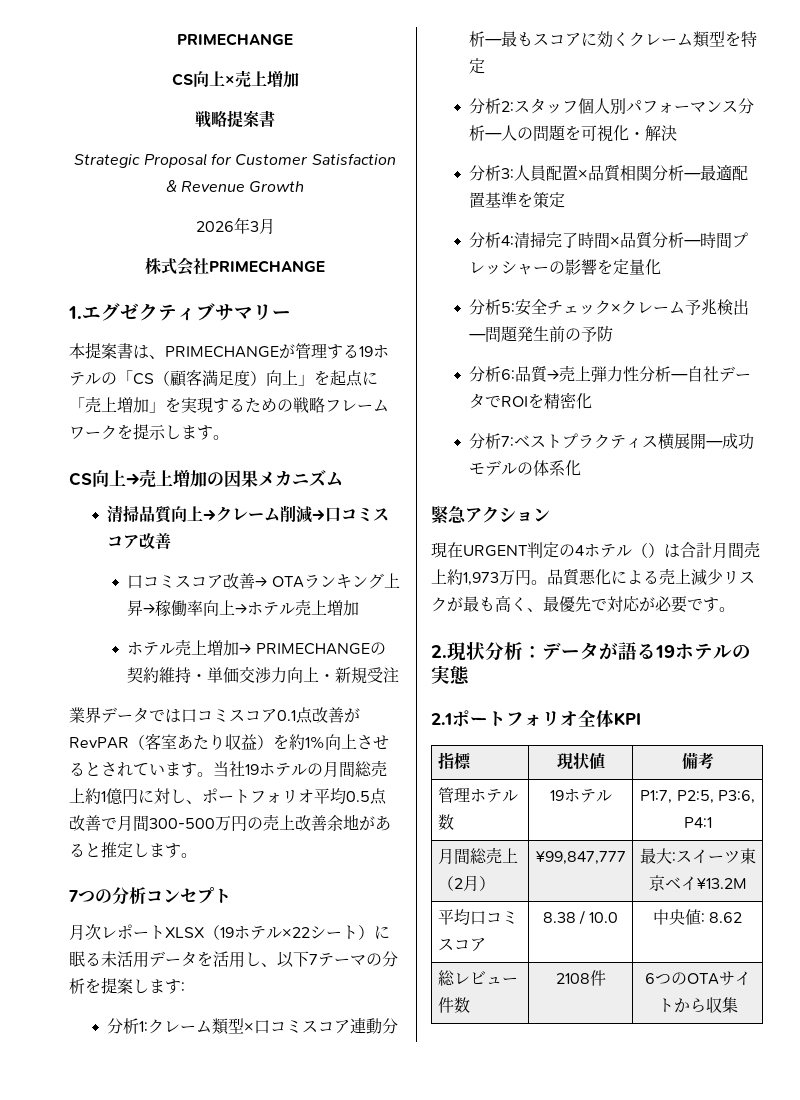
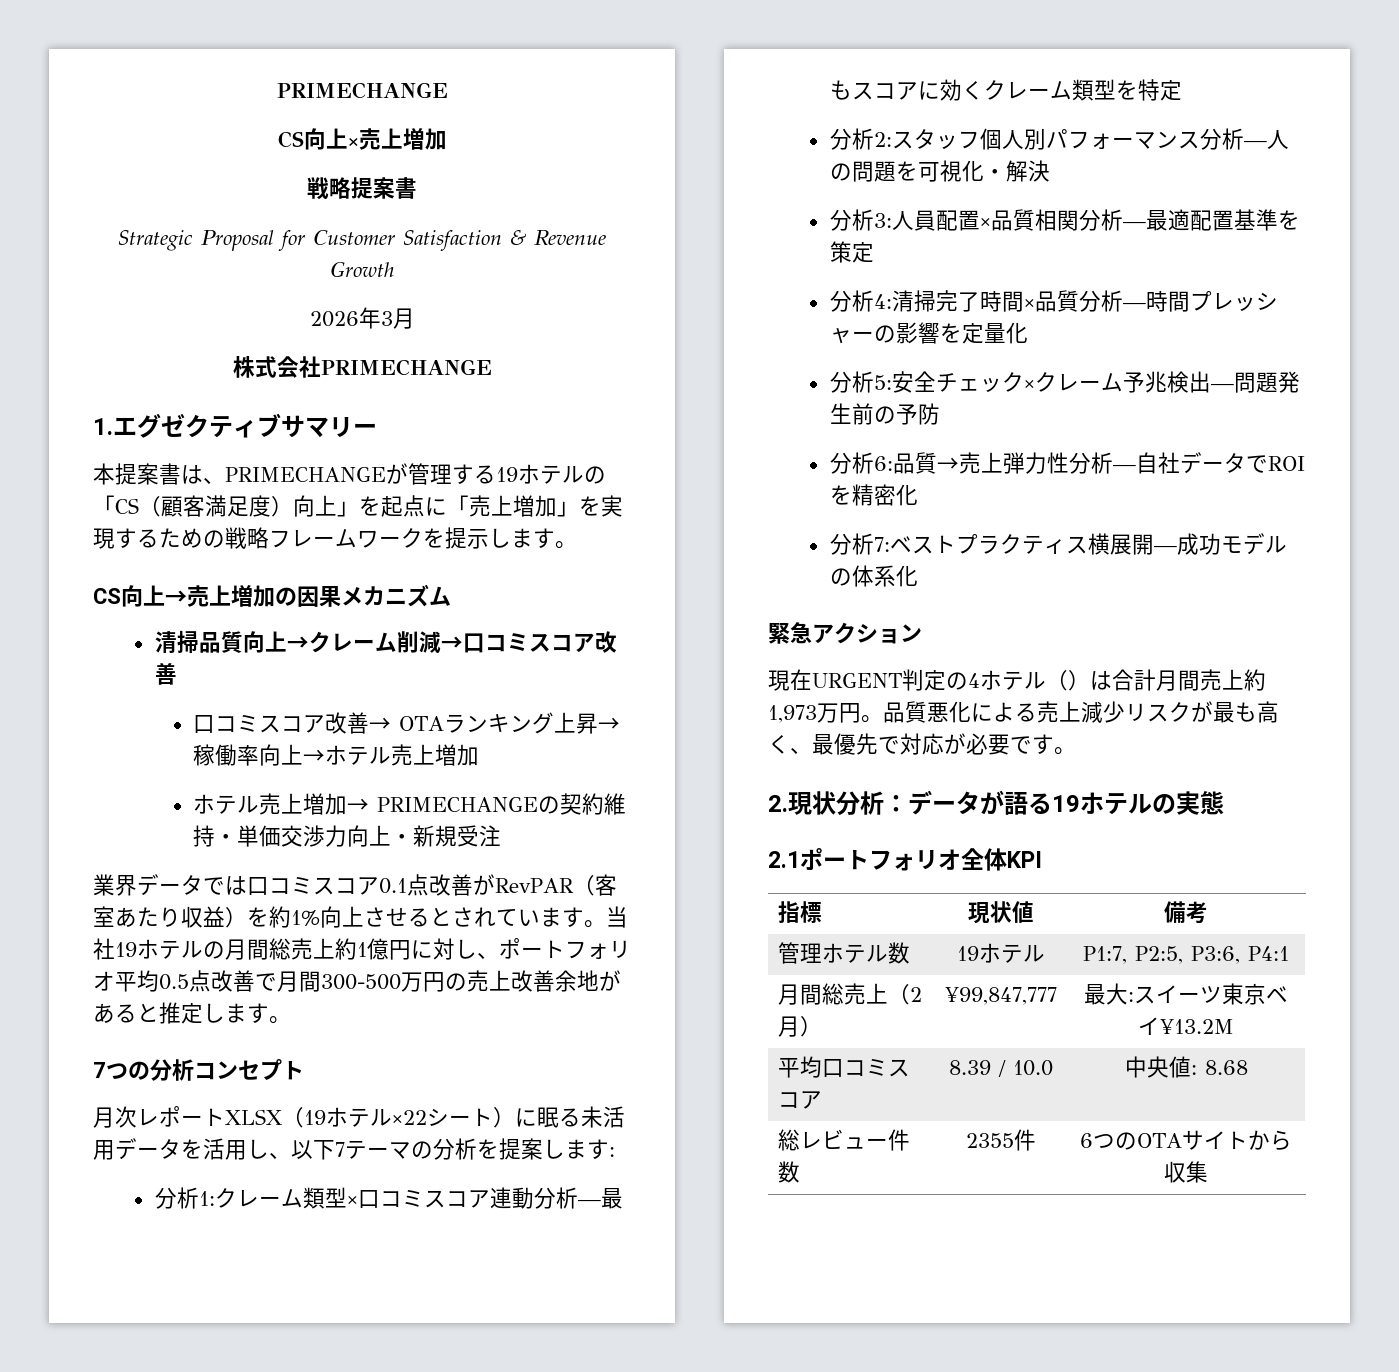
[542,912,576,923] 8.38 -> [948,1060,991,1075] 8.39
[709,912,743,923] 8.62 -> [1204,1060,1248,1075] 8.68
[555,973,590,984] 2108 -> [965,1133,1014,1148] 2355

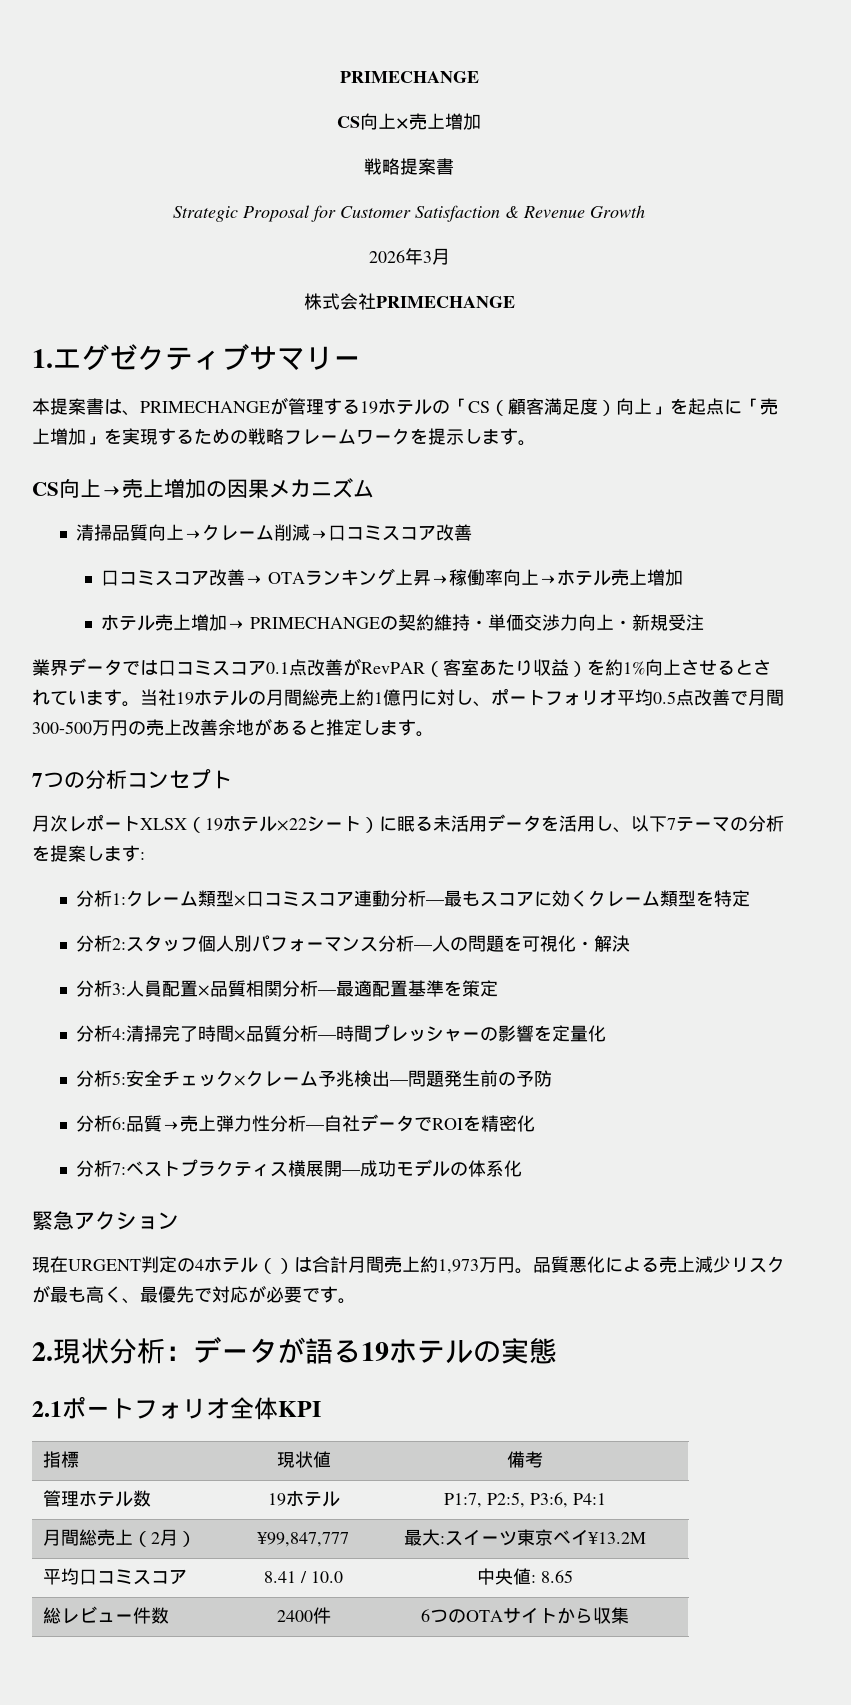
[948,1060,991,1075] 8.39 -> [264,1571,296,1583] 8.41
[1204,1060,1248,1075] 8.68 -> [540,1570,573,1583] 8.65
[965,1133,1014,1148] 2355 -> [276,1610,313,1622] 2400

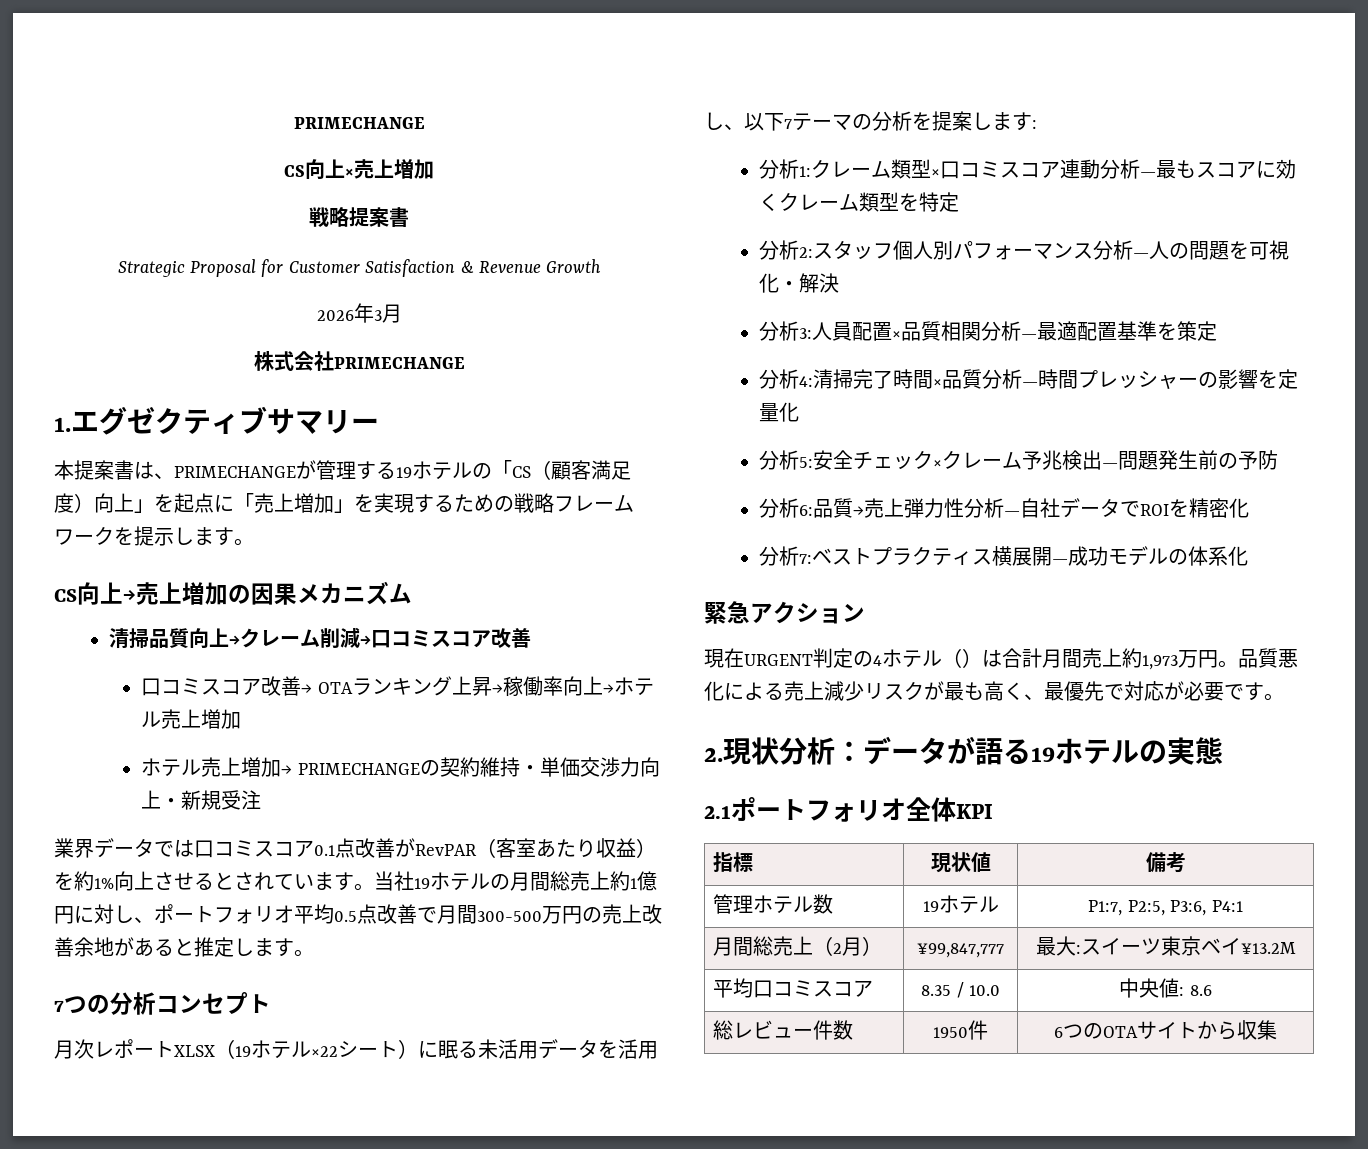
[264,1571,296,1583] 8.41 -> [921,985,952,996] 8.35
[540,1570,573,1583] 8.65 -> [1189,985,1212,996] 8.6
[276,1610,313,1622] 2400 -> [933,1027,968,1038] 1950

